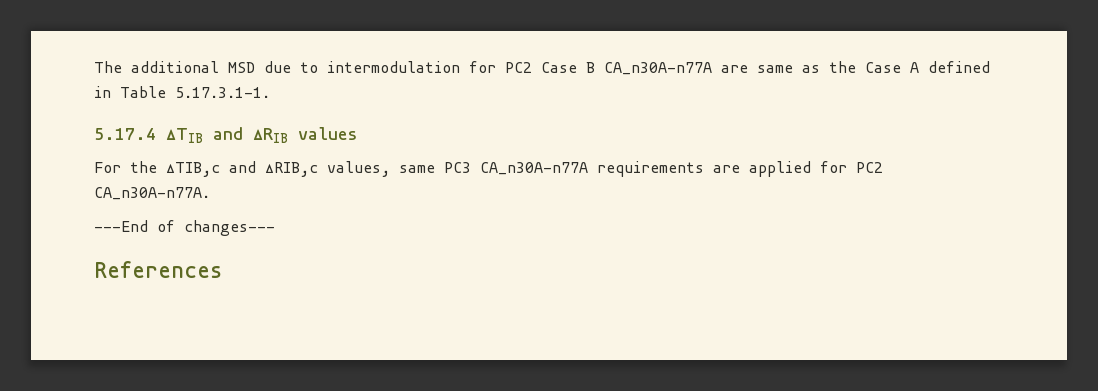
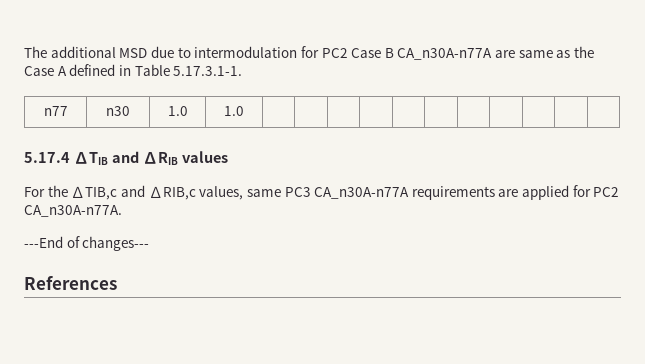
(270, 92) none -> [43,106,68,116] [106,106,130,116] [167,106,188,116] [224,106,244,116] // n77 | n30 | 1.0 | 1.0 | | | | | | | | | | |

